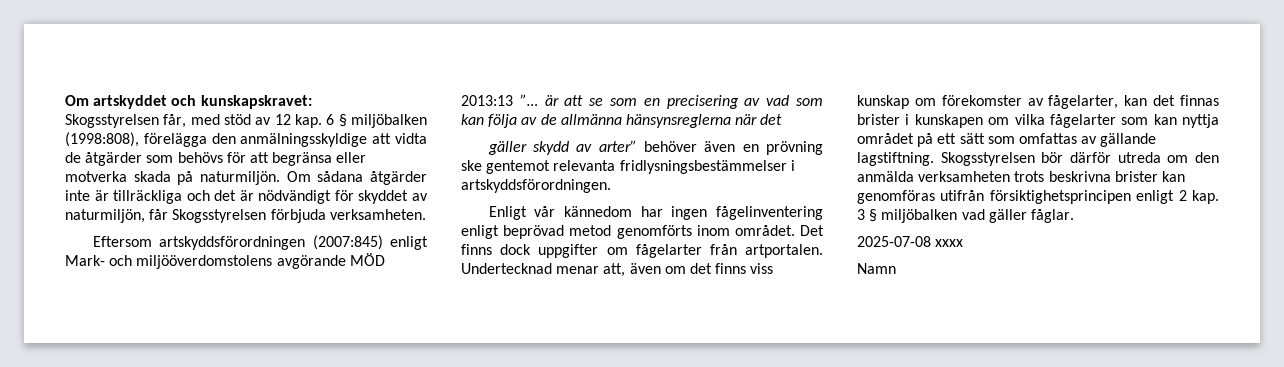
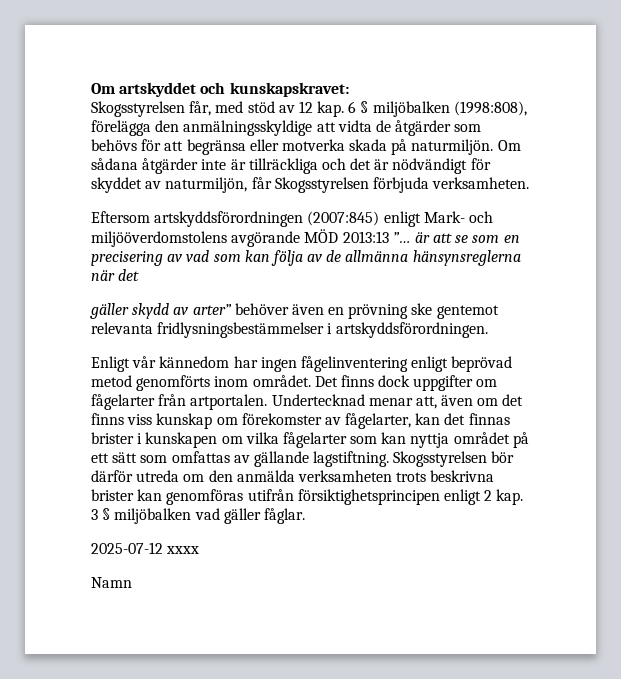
[857,236,931,247] 2025-07-08 -> [91,542,163,554] 2025-07-12

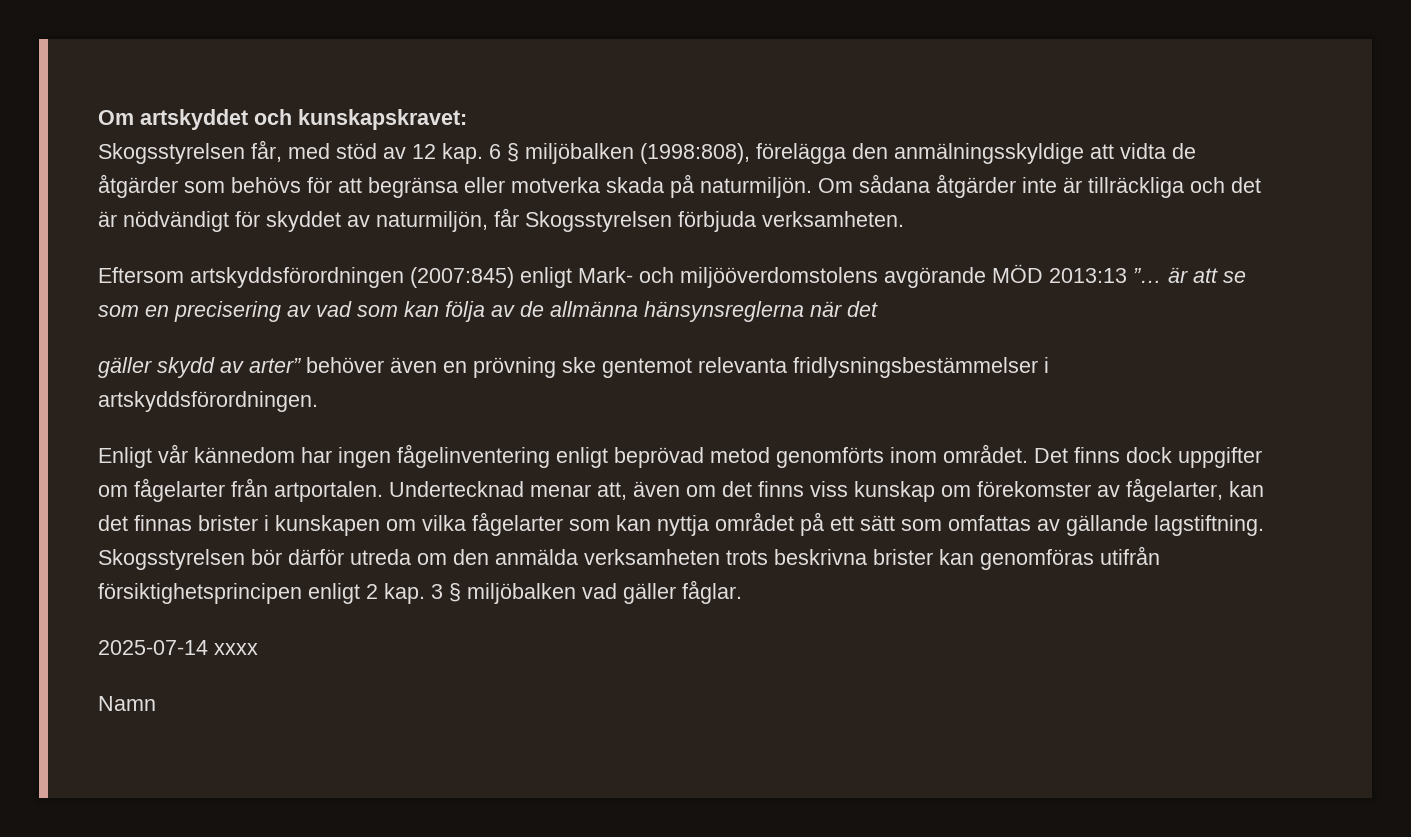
[91,542,163,554] 2025-07-12 -> [98,640,208,655] 2025-07-14

